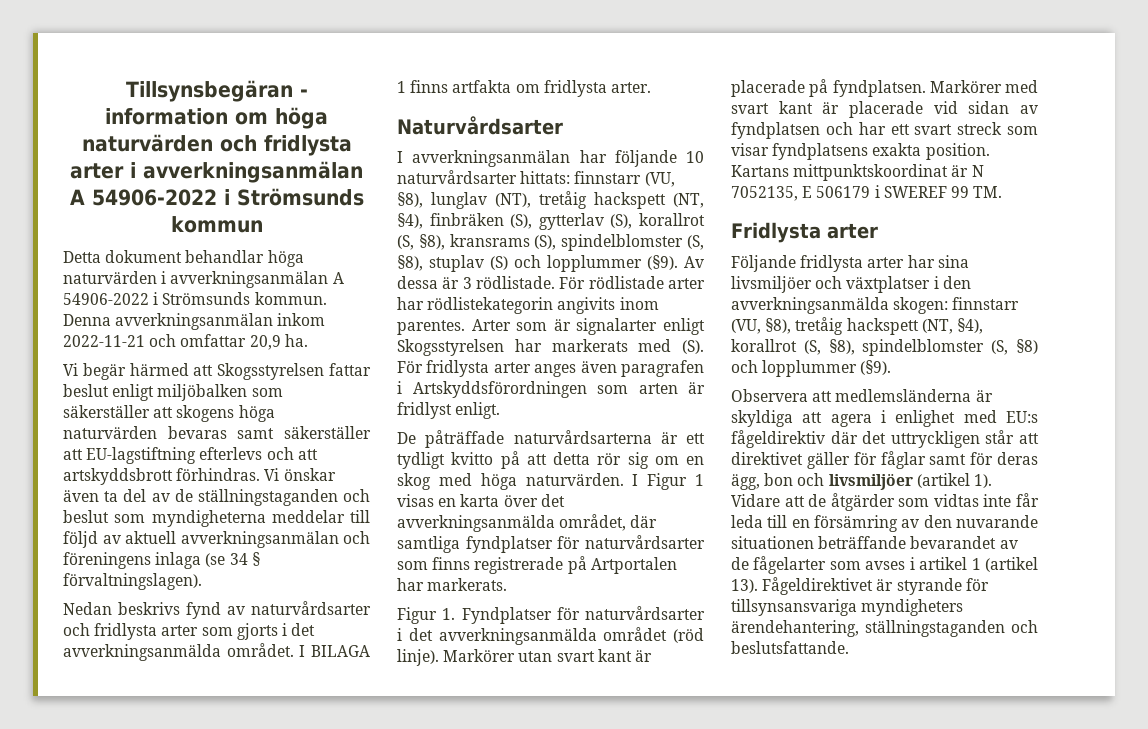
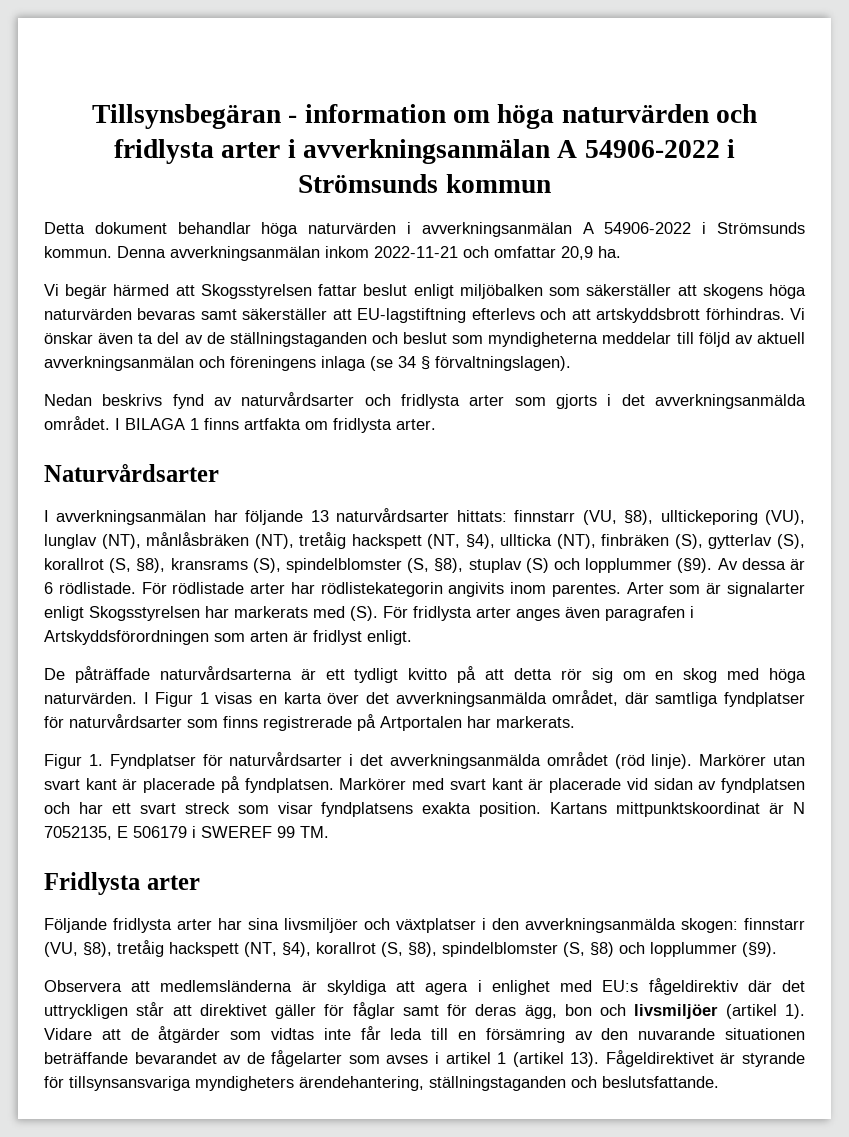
[686,151,704,163] 10 -> [310,510,329,522] 13
[431,192,487,209] lunglav -> [660,510,806,525] [44,532,250,549] ulltickeporing (VU), lunglav (NT), månlåsbräken
(423, 221) none -> [500,534,596,549] ullticka (NT),
[462,277,472,289] 3 -> [44,582,53,594] 6

